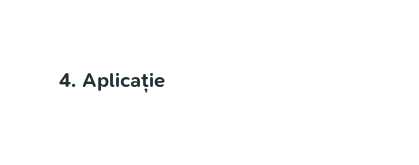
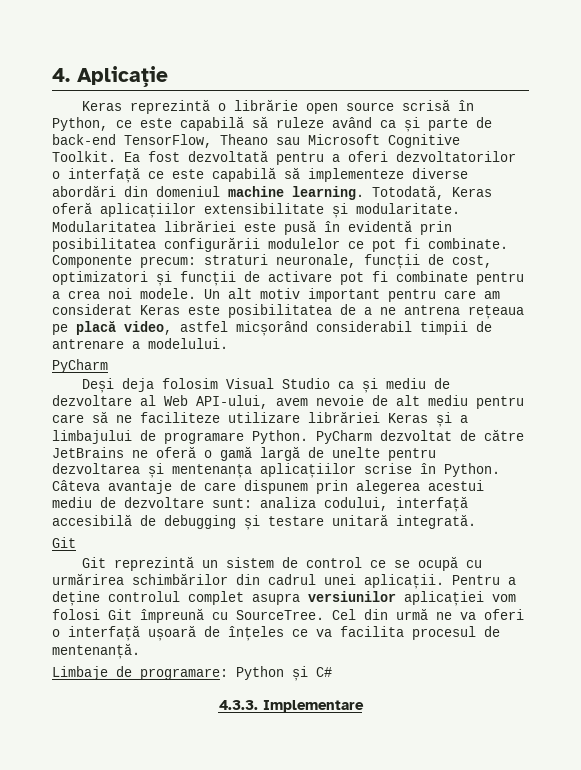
(165, 83) none -> [82,99,475,114] [52,116,492,132] [52,134,460,148] [52,150,516,165] [52,167,468,183] [52,185,492,200] [52,202,460,218] [52,220,452,235] [52,237,508,252] [52,254,492,269] [52,271,524,286] [52,288,500,302] [52,304,524,319] [52,321,492,336] [52,338,228,349] [52,359,108,373] [82,378,451,393] [52,395,524,409] [52,411,468,427] [52,429,524,444] [52,446,436,461] [52,463,500,478] [52,480,484,494] [52,496,468,512] [52,514,476,530] [52,537,76,548] [82,556,483,571] [52,573,516,589] [52,591,516,606] [52,608,524,623] [52,625,500,641] [52,643,140,659] [52,666,332,681] [218,700,364,713] // Keras reprezintă o librărie open source scrisă în Python, ce este capabilă să ruleze având ca și parte de back-end TensorFlow, Theano sau Microsoft Cognitive Toolkit. Ea fost dezvoltată pentru a oferi dezvoltatorilor o interfață ce este capabilă să implementeze diverse abordări din domeniul machine learning. Totodată, Keras oferă aplicațiilor extensibilitate și modularitate. Modularitatea librăriei este pusă în evidentă prin posibilitatea configurării modulelor ce pot fi combinate. Componente precum: straturi neuronale, funcții de cost, optimizatori și funcții de activare pot fi combinate pentru a crea noi modele. Un alt motiv important pentru care am considerat Keras este posibilitatea de a ne antrena rețeaua pe placă video, astfel micșorând considerabil timpii de antrenare a modelului. // PyCharm // Deși deja folosim Visual Studio ca și mediu de dezvoltare al Web API-ului, avem nevoie de alt mediu pentru care să ne faciliteze utilizare librăriei Keras și a limbajului de programare Python. PyCharm dezvoltat de către JetBrains ne oferă o gamă largă de unelte pentru dezvoltarea și mentenanța aplicațiilor scrise în Python. Câteva avantaje de care dispunem prin alegerea acestui mediu de dezvoltare sunt: analiza codului, interfață accesibilă de debugging și testare unitară integrată. // Git // Git reprezintă un sistem de control ce se ocupă cu urmărirea schimbărilor din cadrul unei aplicații. Pentru a deține controlul complet asupra versiunilor aplicației vom folosi Git împreună cu SourceTree. Cel din urmă ne va oferi o interfață ușoară de înțeles ce va facilita procesul de mentenanță. // Limbaje de programare: Python și C# // 4.3.3. Implementare

